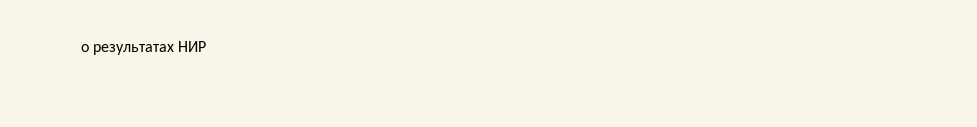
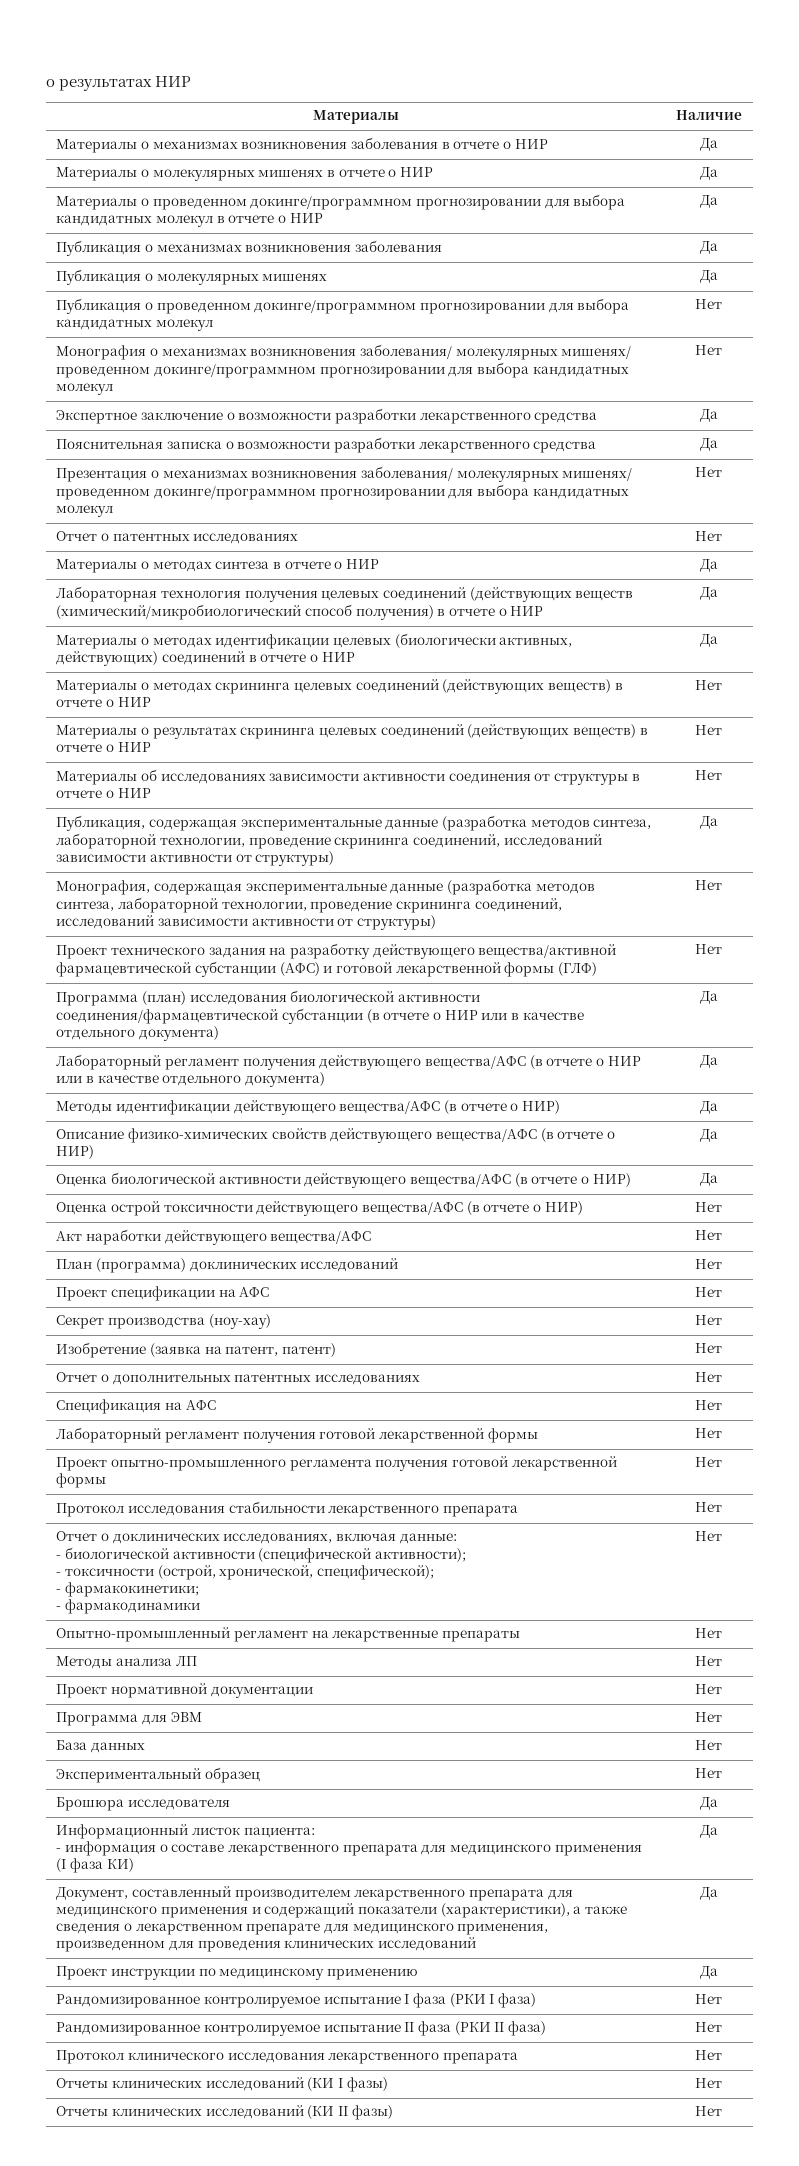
(207, 46) none -> [312,110,399,124] [675,110,742,120] [56,137,548,153] [699,138,718,151] [56,167,433,181] [699,167,718,180] [56,194,626,210] [56,213,323,227] [699,195,718,208] [56,240,442,256] [699,241,718,254] [56,269,328,285] [699,270,718,283] [56,298,630,314] [56,319,213,331] [695,299,722,309] [56,344,632,360] [56,362,629,378] [56,383,114,395] [695,345,722,355] [56,408,598,424] [699,409,718,422] [56,437,597,453] [699,438,718,451] [56,466,633,482] [56,484,629,500] [56,505,114,517] [695,467,722,477] [56,531,299,544] [695,531,722,541] [56,559,379,573] [699,559,718,572] [56,586,634,602] [56,604,544,620] [699,587,718,600] [56,633,573,649] [56,651,355,666] [699,634,718,647] [56,679,623,694] [56,697,151,707] [695,680,722,690] [56,724,648,739] [56,742,151,752] [695,725,722,735] [56,769,640,785] [56,788,151,798] [695,770,722,780] [56,815,652,831] [56,833,602,849] [56,851,335,866] [699,816,718,829] [56,879,595,895] [56,897,562,913] [56,915,436,930] [695,880,722,890] [56,943,617,959] [56,961,597,977] [695,944,722,954] [56,990,480,1006] [56,1008,584,1024] [56,1026,219,1041] [699,991,718,1004] [56,1054,641,1070] [56,1072,325,1087] [699,1055,718,1068] [56,1100,560,1115] [699,1101,718,1114] [56,1128,615,1143] [56,1145,95,1159] [699,1129,718,1142] [56,1172,631,1188] [699,1173,718,1186] [56,1201,583,1216] [695,1202,722,1212] [56,1229,372,1245] [695,1230,722,1240] [56,1258,399,1273] [695,1259,722,1269] [56,1286,270,1301] [695,1287,722,1297] [56,1314,271,1329] [695,1315,722,1325] [56,1342,336,1358] [695,1343,722,1353] [56,1372,420,1385] [695,1372,722,1382] [56,1399,216,1414] [695,1400,722,1410] [56,1427,538,1443] [695,1428,722,1438] [56,1456,617,1471] [56,1473,107,1488] [695,1457,722,1467] [56,1501,518,1517] [695,1502,722,1512] [56,1531,457,1544] [56,1547,466,1563] [56,1565,434,1580] [56,1582,199,1597] [56,1599,200,1614] [695,1531,722,1541] [56,1627,520,1642] [695,1628,722,1638] [56,1656,197,1669] [695,1656,722,1666] [56,1683,313,1698] [695,1684,722,1694] [56,1712,202,1726] [695,1712,722,1722] [56,1740,145,1753] [695,1740,722,1750] [56,1767,260,1783] [695,1768,722,1778] [56,1797,230,1811] [699,1797,718,1810] [56,1824,315,1839] [56,1841,642,1856] [56,1858,134,1873] [699,1825,718,1838] [56,1886,573,1901] [56,1903,627,1918] [56,1923,549,1935] [56,1937,476,1952] [699,1887,718,1900] [56,1966,418,1980] [699,1966,718,1979] [56,1993,536,2008] [695,1994,722,2004] [56,2021,546,2036] [695,2022,722,2032] [56,2050,518,2064] [695,2050,722,2060] [56,2077,388,2092] [695,2078,722,2088] [56,2105,393,2120] [695,2106,722,2116] // Материалы | Наличие // Материалы о механизмах возникновения заболевания в отчете о НИР | Да // Материалы о молекулярных мишенях в отчете о НИР | Да // Материалы о проведенном докинге/программном прогнозировании для выбора кандидатных молекул в отчете о НИР | Да // Публикация о механизмах возникновения заболевания | Да // Публикация о молекулярных мишенях | Да // Публикация о проведенном докинге/программном прогнозировании для выбора кандидатных молекул | Нет // Монография о механизмах возникновения заболевания/ молекулярных мишенях/ проведенном докинге/программном прогнозировании для выбора кандидатных молекул | Нет // Экспертное заключение о возможности разработки лекарственного средства | Да // Пояснительная записка о возможности разработки лекарственного средства | Да // Презентация о механизмах возникновения заболевания/ молекулярных мишенях/ проведенном докинге/программном прогнозировании для выбора кандидатных молекул | Нет // Отчет о патентных исследованиях | Нет // Материалы о методах синтеза в отчете о НИР | Да // Лабораторная технология получения целевых соединений (действующих веществ (химический/микробиологический способ получения) в отчете о НИР | Да // Материалы о методах идентификации целевых (биологически активных, действующих) соединений в отчете о НИР | Да // Материалы о методах скрининга целевых соединений (действующих веществ) в отчете о НИР | Нет // Материалы о результатах скрининга целевых соединений (действующих веществ) в отчете о НИР | Нет // Материалы об исследованиях зависимости активности соединения от структуры в отчете о НИР | Нет // Публикация, содержащая экспериментальные данные (разработка методов синтеза, лабораторной технологии, проведение скрининга соединений, исследований зависимости активности от структуры) | Да // Монография, содержащая экспериментальные данные (разработка методов синтеза, лабораторной технологии, проведение скрининга соединений, исследований зависимости активности от структуры) | Нет // Проект технического задания на разработку действующего вещества/активной фармацевтической субстанции (АФС) и готовой лекарственной формы (ГЛФ) | Нет // Программа (план) исследования биологической активности соединения/фармацевтической субстанции (в отчете о НИР или в качестве отдельного документа) | Да // Лабораторный регламент получения действующего вещества/АФС (в отчете о НИР или в качестве отдельного документа) | Да // Методы идентификации действующего вещества/АФС (в отчете о НИР) | Да // Описание физико-химических свойств действующего вещества/АФС (в отчете о НИР) | Да // Оценка биологической активности действующего вещества/АФС (в отчете о НИР) | Да // Оценка острой токсичности действующего вещества/АФС (в отчете о НИР) | Нет // Акт наработки действующего вещества/АФС | Нет // План (программа) доклинических исследований | Нет // Проект спецификации на АФС | Нет // Секрет производства (ноу-хау) | Нет // Изобретение (заявка на патент, патент) | Нет // Отчет о дополнительных патентных исследованиях | Нет // Спецификация на АФС | Нет // Лабораторный регламент получения готовой лекарственной формы | Нет // Проект опытно-промышленного регламента получения готовой лекарственной формы | Нет // Протокол исследования стабильности лекарственного препарата | Нет // Отчет о доклинических исследованиях, включая данные: // - биологической активности (специфической активности); // - токсичности (острой, хронической, специфической); // - фармакокинетики; // - фармакодинамики | Нет // Опытно-промышленный регламент на лекарственные препараты | Нет // Методы анализа ЛП | Нет // Проект нормативной документации | Нет // Программа для ЭВМ | Нет // База данных | Нет // Экспериментальный образец | Нет // Брошюра исследователя | Да // Информационный листок пациента: // - информация о составе лекарственного препарата для медицинского применения (I фаза КИ) | Да // Документ, составленный производителем лекарственного препарата для медицинского применения и содержащий показатели (характеристики), а также сведения о лекарственном препарате для медицинского применения, произведенном для проведения клинических исследований | Да // Проект инструкции по медицинскому применению | Да // Рандомизированное контролируемое испытание I фаза (РКИ I фаза) | Нет // Рандомизированное контролируемое испытание II фаза (РКИ II фаза) | Нет // Протокол клинического исследования лекарственного препарата | Нет // Отчеты клинических исследований (КИ I фазы) | Нет // Отчеты клинических исследований (КИ II фазы) | Нет

